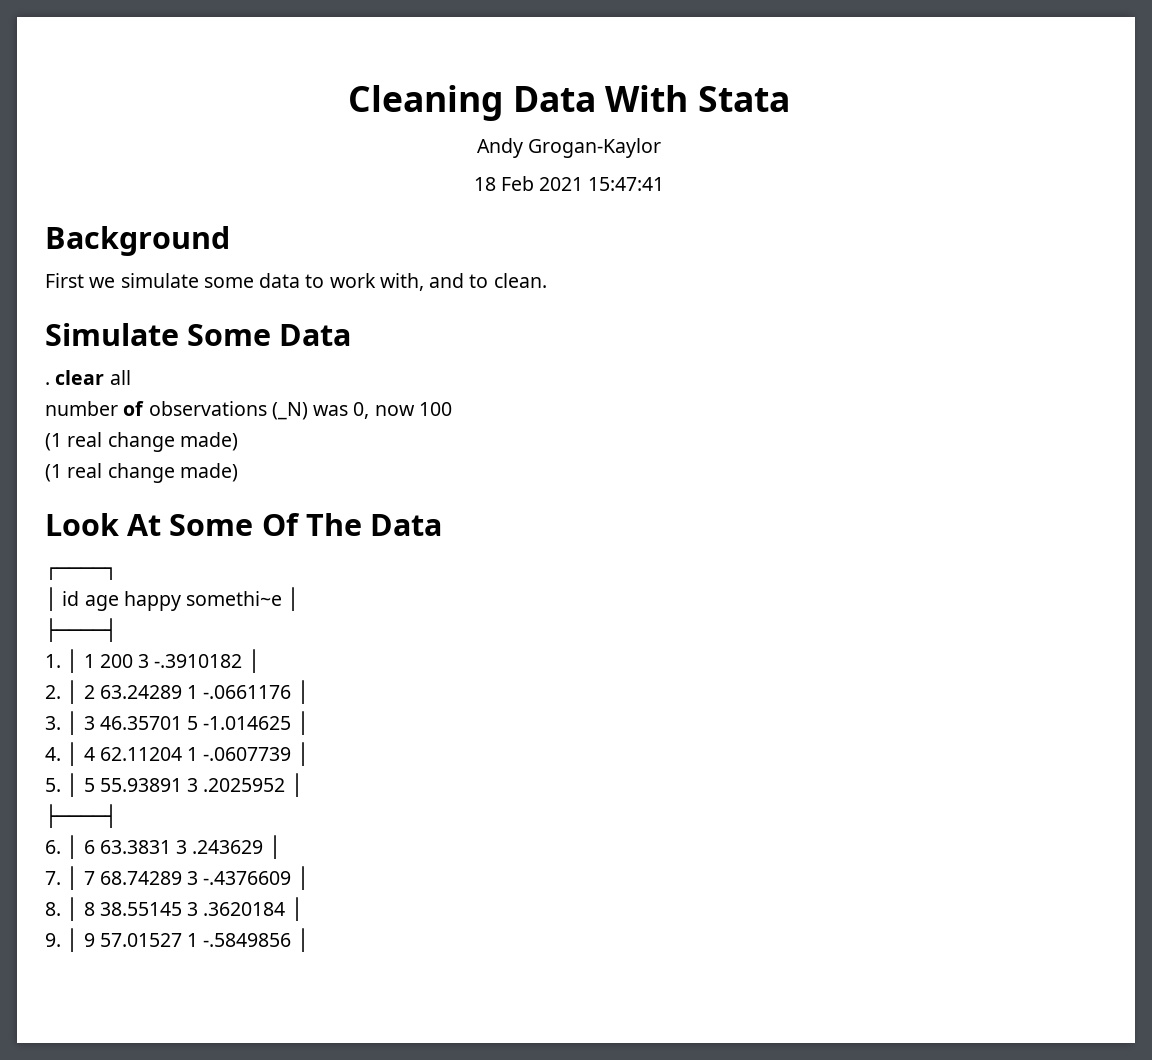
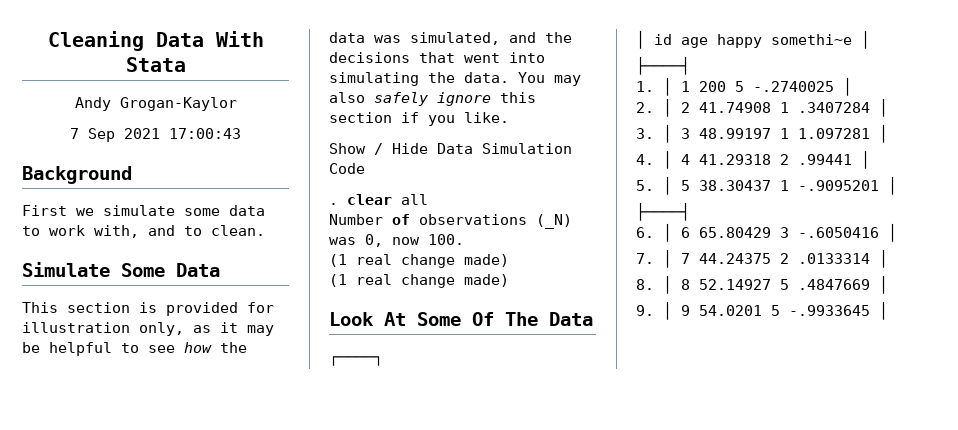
[473,176,665,191] 18 Feb 2021 15:47:41 -> [70,128,241,142] 7 Sep 2021 17:00:43
(352, 335) none -> [22,302,274,316] [22,322,274,336] [22,342,247,356] [329,32,572,45] [329,52,545,63] [329,72,581,86] [329,92,536,106] [329,112,509,126] [329,143,572,155] [329,163,365,174] // This section is provided for illustration only, as it may be helpful to see how the data was simulated, and the decisions that went into simulating the data. You may also safely ignore this section if you like. // Show / Hide Data Simulation Code
[45,401,118,416] number -> [329,214,383,225] Number
[418,402,452,416] 100 -> [428,234,464,245] 100.
[138,654,243,668] 3 -.3910182 -> [735,81,834,92] 5 -.2740025
[99,685,292,699] 63.24289 1 -.0661176 -> [699,102,870,113] 41.74908 1 .3407284
[99,716,292,730] 46.35701 5 -1.014625 -> [699,128,870,139] 48.99197 1 1.097281
[99,747,292,761] 62.11204 1 -.0607739 -> [699,154,852,165] 41.29318 2 .99441
[99,778,286,792] 55.93891 3 .2025952 -> [699,180,879,191] 38.30437 1 -.9095201
[99,840,264,854] 63.3831 3 .243629 -> [699,227,879,238] 65.80429 3 -.6050416
[99,871,292,885] 68.74289 3 -.4376609 -> [699,253,870,264] 44.24375 2 .0133314
[99,902,286,916] 38.55145 3 .3620184 -> [699,279,870,290] 52.14927 5 .4847669
[99,933,292,947] 57.01527 1 -.5849856 -> [699,305,870,316] 54.0201 5 -.9933645

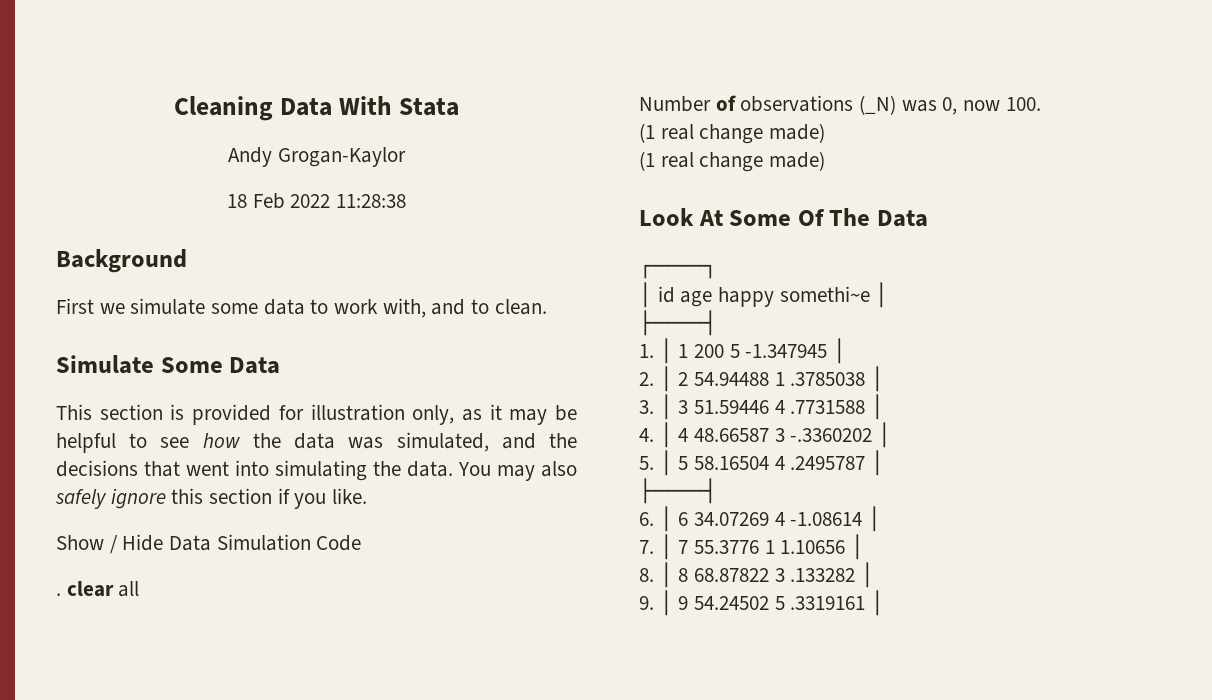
[70,128,241,142] 7 Sep 2021 17:00:43 -> [226,193,407,209] 18 Feb 2022 11:28:38
[753,81,834,92] -.2740025 -> [745,344,828,358] -1.347945
[699,102,870,113] 41.74908 1 .3407284 -> [694,372,866,386] 54.94488 1 .3785038
[699,128,870,139] 48.99197 1 1.097281 -> [694,400,866,414] 51.59446 4 .7731588
[699,154,852,165] 41.29318 2 .99441 -> [694,428,873,442] 48.66587 3 -.3360202
[699,180,879,191] 38.30437 1 -.9095201 -> [694,456,866,470] 58.16504 4 .2495787
[699,227,879,238] 65.80429 3 -.6050416 -> [694,512,863,526] 34.07269 4 -1.08614
[699,253,870,264] 44.24375 2 .0133314 -> [694,540,846,554] 55.3776 1 1.10656
[699,279,870,290] 52.14927 5 .4847669 -> [694,568,856,582] 68.87822 3 .133282
[699,305,870,316] 54.0201 5 -.9933645 -> [694,596,866,610] 54.24502 5 .3319161

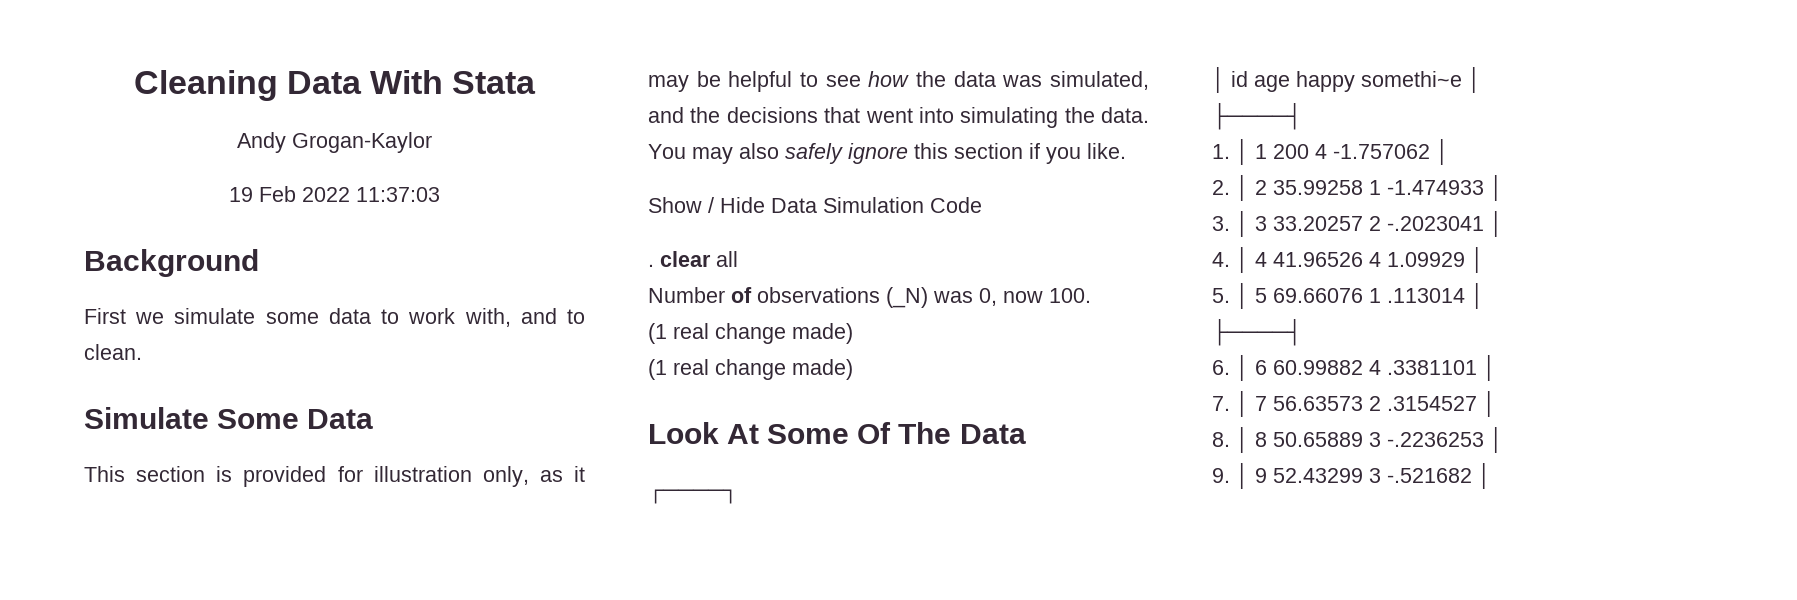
[226,194,247,208] 18 -> [229,187,253,202] 19
[336,194,407,208] 11:28:38 -> [356,187,440,202] 11:37:03
[729,344,828,358] 5 -1.347945 -> [1315,144,1430,159] 4 -1.757062
[694,372,866,386] 54.94488 1 .3785038 -> [1273,180,1484,195] 35.99258 1 -1.474933
[694,400,866,414] 51.59446 4 .7731588 -> [1273,216,1484,231] 33.20257 2 -.2023041
[694,428,873,442] 48.66587 3 -.3360202 -> [1273,252,1465,267] 41.96526 4 1.09929
[694,456,866,470] 58.16504 4 .2495787 -> [1273,288,1465,303] 69.66076 1 .113014
[694,512,863,526] 34.07269 4 -1.08614 -> [1273,360,1477,375] 60.99882 4 .3381101
[694,540,846,554] 55.3776 1 1.10656 -> [1273,396,1477,411] 56.63573 2 .3154527
[694,568,856,582] 68.87822 3 .133282 -> [1273,432,1484,447] 50.65889 3 -.2236253
[694,596,866,610] 54.24502 5 .3319161 -> [1273,468,1472,483] 52.43299 3 -.521682

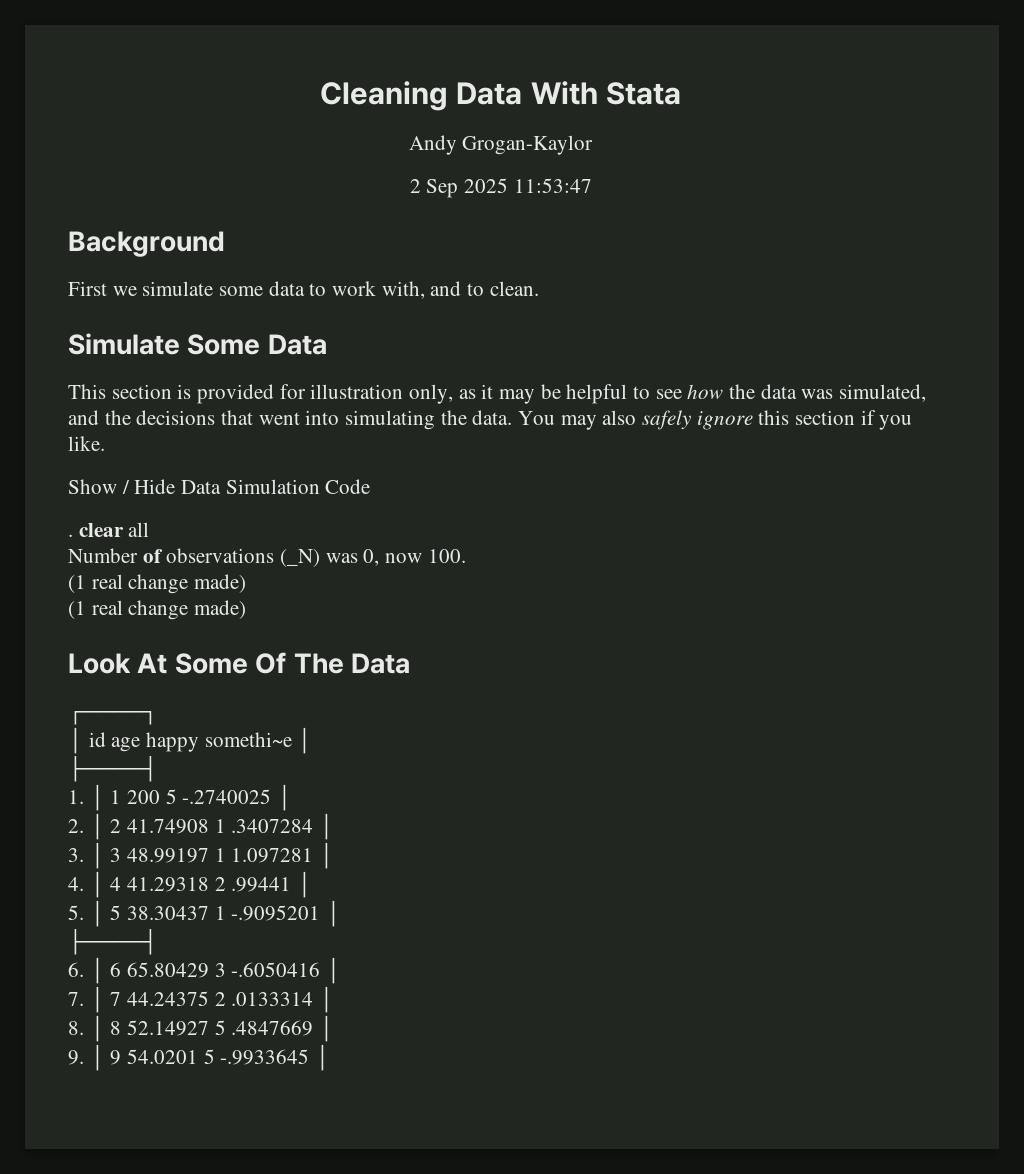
[229,186,440,202] 19 Feb 2022 11:37:03 -> [409,178,592,198] 2 Sep 2025 11:53:47
[1315,144,1430,159] 4 -1.757062 -> [165,789,272,804] 5 -.2740025
[1273,180,1484,195] 35.99258 1 -1.474933 -> [127,819,314,834] 41.74908 1 .3407284
[1273,216,1484,231] 33.20257 2 -.2023041 -> [127,848,314,863] 48.99197 1 1.097281
[1273,252,1465,267] 41.96526 4 1.09929 -> [127,877,292,892] 41.29318 2 .99441
[1273,288,1465,303] 69.66076 1 .113014 -> [127,905,321,921] 38.30437 1 -.9095201
[1273,360,1477,375] 60.99882 4 .3381101 -> [127,962,321,978] 65.80429 3 -.6050416
[1273,396,1477,411] 56.63573 2 .3154527 -> [127,991,314,1006] 44.24375 2 .0133314
[1273,432,1484,447] 50.65889 3 -.2236253 -> [127,1020,314,1036] 52.14927 5 .4847669
[1273,468,1472,483] 52.43299 3 -.521682 -> [127,1049,310,1065] 54.0201 5 -.9933645

